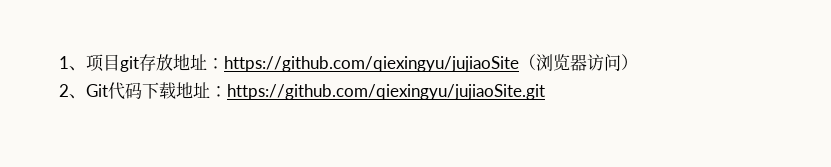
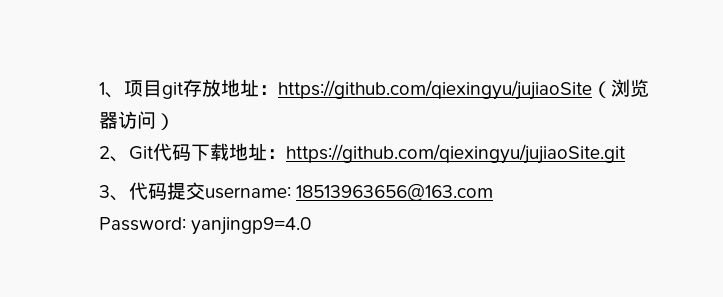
(545, 92) none -> [99,182,494,202] [99,217,312,235] // 3、代码提交username: 18513963656@163.com // Password: yanjingp9=4.0

